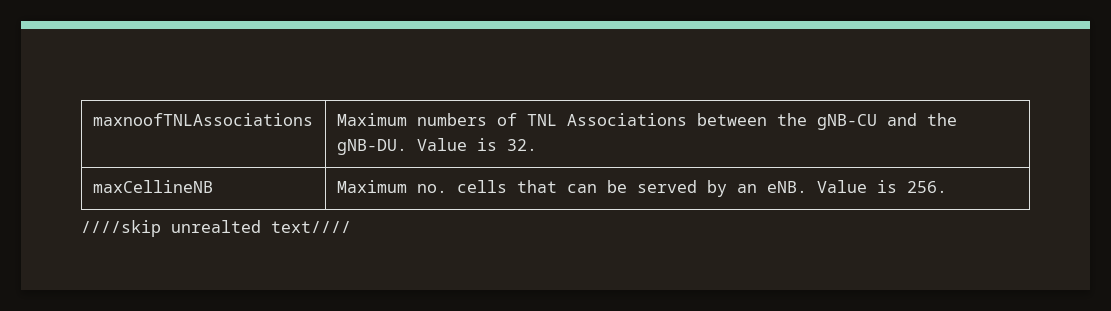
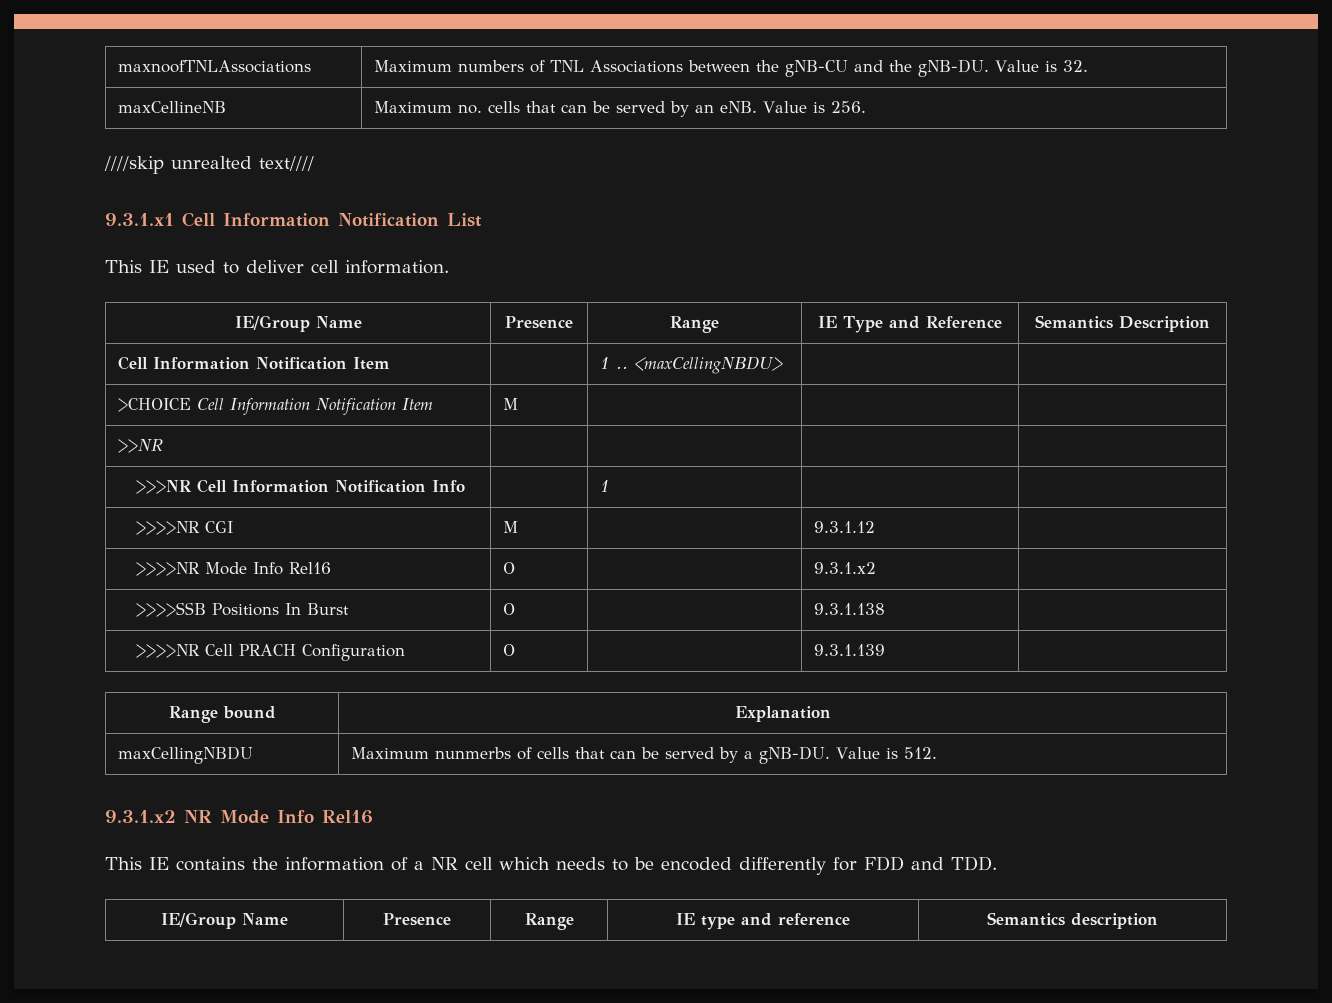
(351, 227) none -> [105,212,482,227] [105,260,449,274] [234,315,362,332] [505,316,573,329] [670,316,719,333] [818,316,1002,333] [1035,315,1210,332] [117,356,390,370] [599,356,783,374] [117,398,433,415] [502,398,518,410] [117,439,163,453] [135,479,465,494] [599,480,610,492] [135,521,233,535] [502,521,518,533] [813,521,875,533] [135,562,331,576] [502,562,515,574] [813,562,876,574] [135,602,349,617] [502,603,515,615] [813,603,885,615] [135,644,405,661] [502,644,515,656] [813,644,885,656] [168,706,276,723] [734,706,831,722] [117,746,253,764] [350,746,937,764] [105,810,373,824] [105,856,997,875] [161,912,288,929] [383,913,451,926] [524,913,574,930] [676,913,850,930] [987,912,1158,929] // 9.3.1.x1 Cell Information Notification List // This IE used to deliver cell information. // IE/Group Name | Presence | Range | IE Type and Reference | Semantics Description // Cell Information Notification Item | | 1 .. <maxCellingNBDU> | | // >CHOICE Cell Information Notification Item | M | | | // >>NR | | | | // >>>NR Cell Information Notification Info | | 1 | | // >>>>NR CGI | M | | 9.3.1.12 | // >>>>NR Mode Info Rel16 | O | | 9.3.1.x2 | // >>>>SSB Positions In Burst | O | | 9.3.1.138 | // >>>>NR Cell PRACH Configuration | O | | 9.3.1.139 | // Range bound | Explanation // maxCellingNBDU | Maximum nunmerbs of cells that can be served by a gNB-DU. Value is 512. // 9.3.1.x2 NR Mode Info Rel16 // This IE contains the information of a NR cell which needs to be encoded differently for FDD and TDD. // IE/Group Name | Presence | Range | IE type and reference | Semantics description

